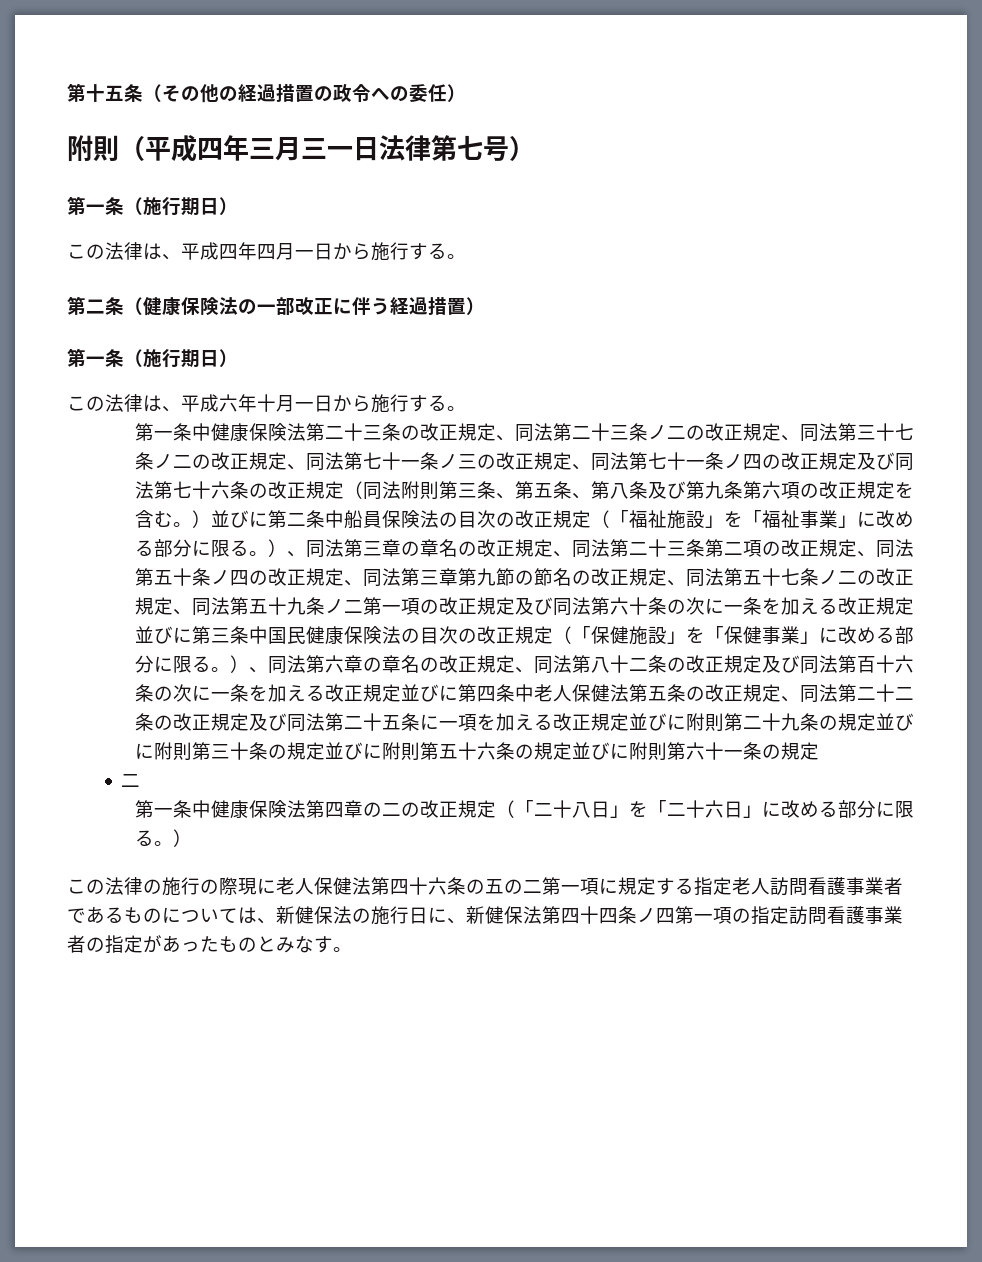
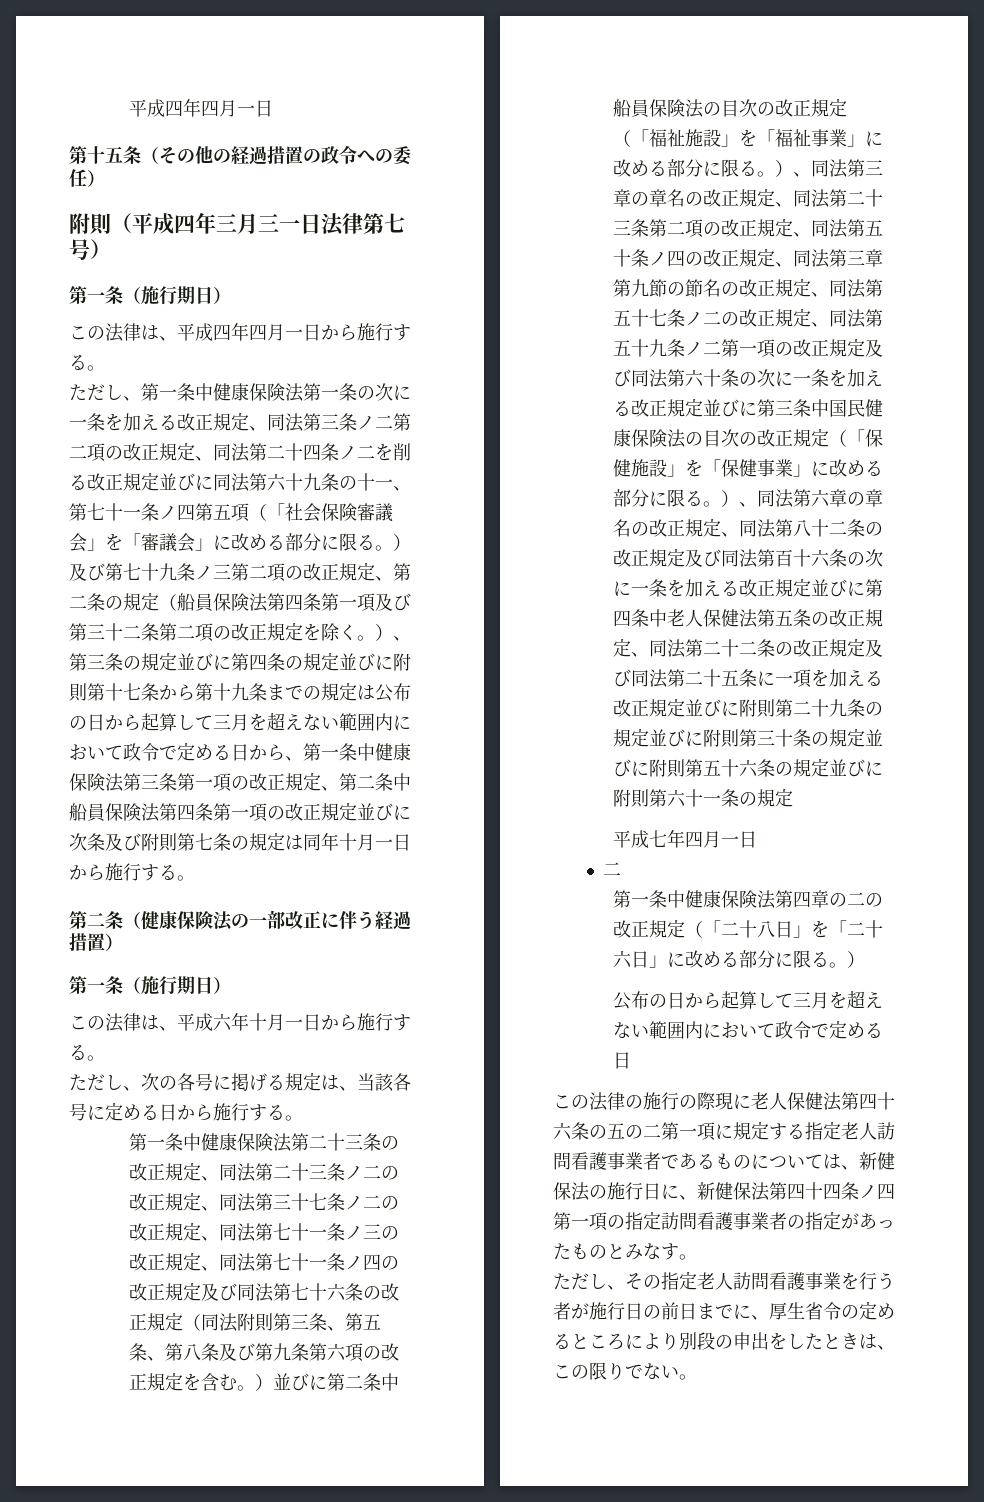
(67, 92) none -> [128,98,273,117] 平成四年四月一日 //
(466, 256) none -> [69,383,411,402] [69,412,411,432] [69,442,411,462] [69,472,411,492] [69,503,393,522] [69,533,411,552] [69,562,411,582] [69,592,411,612] [69,622,411,642] [69,652,411,671] [69,682,411,702] [69,712,411,731] [69,742,411,761] [69,772,411,792] [69,802,411,822] [69,832,411,852] [69,863,195,881] // ただし、第一条中健康保険法第一条の次に一条を加える改正規定、同法第三条ノ二第二項の改正規定、同法第二十四条ノ二を削る改正規定並びに同法第六十九条の十一、第七十一条ノ四第五項（「社会保険審議会」を「審議会」に改める部分に限る。）及び第七十九条ノ三第二項の改正規定、第二条の規定（船員保険法第四条第一項及び第三十二条第二項の改正規定を除く。）、第三条の規定並びに第四条の規定並びに附則第十七条から第十九条までの規定は公布の日から起算して三月を超えない範囲内において政令で定める日から、第一条中健康保険法第三条第一項の改正規定、第二条中船員保険法第四条第一項の改正規定並びに次条及び附則第七条の規定は同年十月一日から施行する。
(466, 408) none -> [69,1072,411,1092] [69,1102,303,1121] // ただし、次の各号に掲げる規定は、当該各号に定める日から施行する。
(819, 751) none -> [612,829,757,848] // 平成七年四月一日
(192, 838) none -> [612,990,883,1010] [612,1020,883,1039] [612,1052,631,1069] // 公布の日から起算して三月を超えない範囲内において政令で定める日
(352, 949) none -> [553,1271,895,1290] [553,1301,895,1320] [553,1332,895,1350] [553,1362,697,1380] // ただし、その指定老人訪問看護事業を行う者が施行日の前日までに、厚生省令の定めるところにより別段の申出をしたときは、この限りでない。

